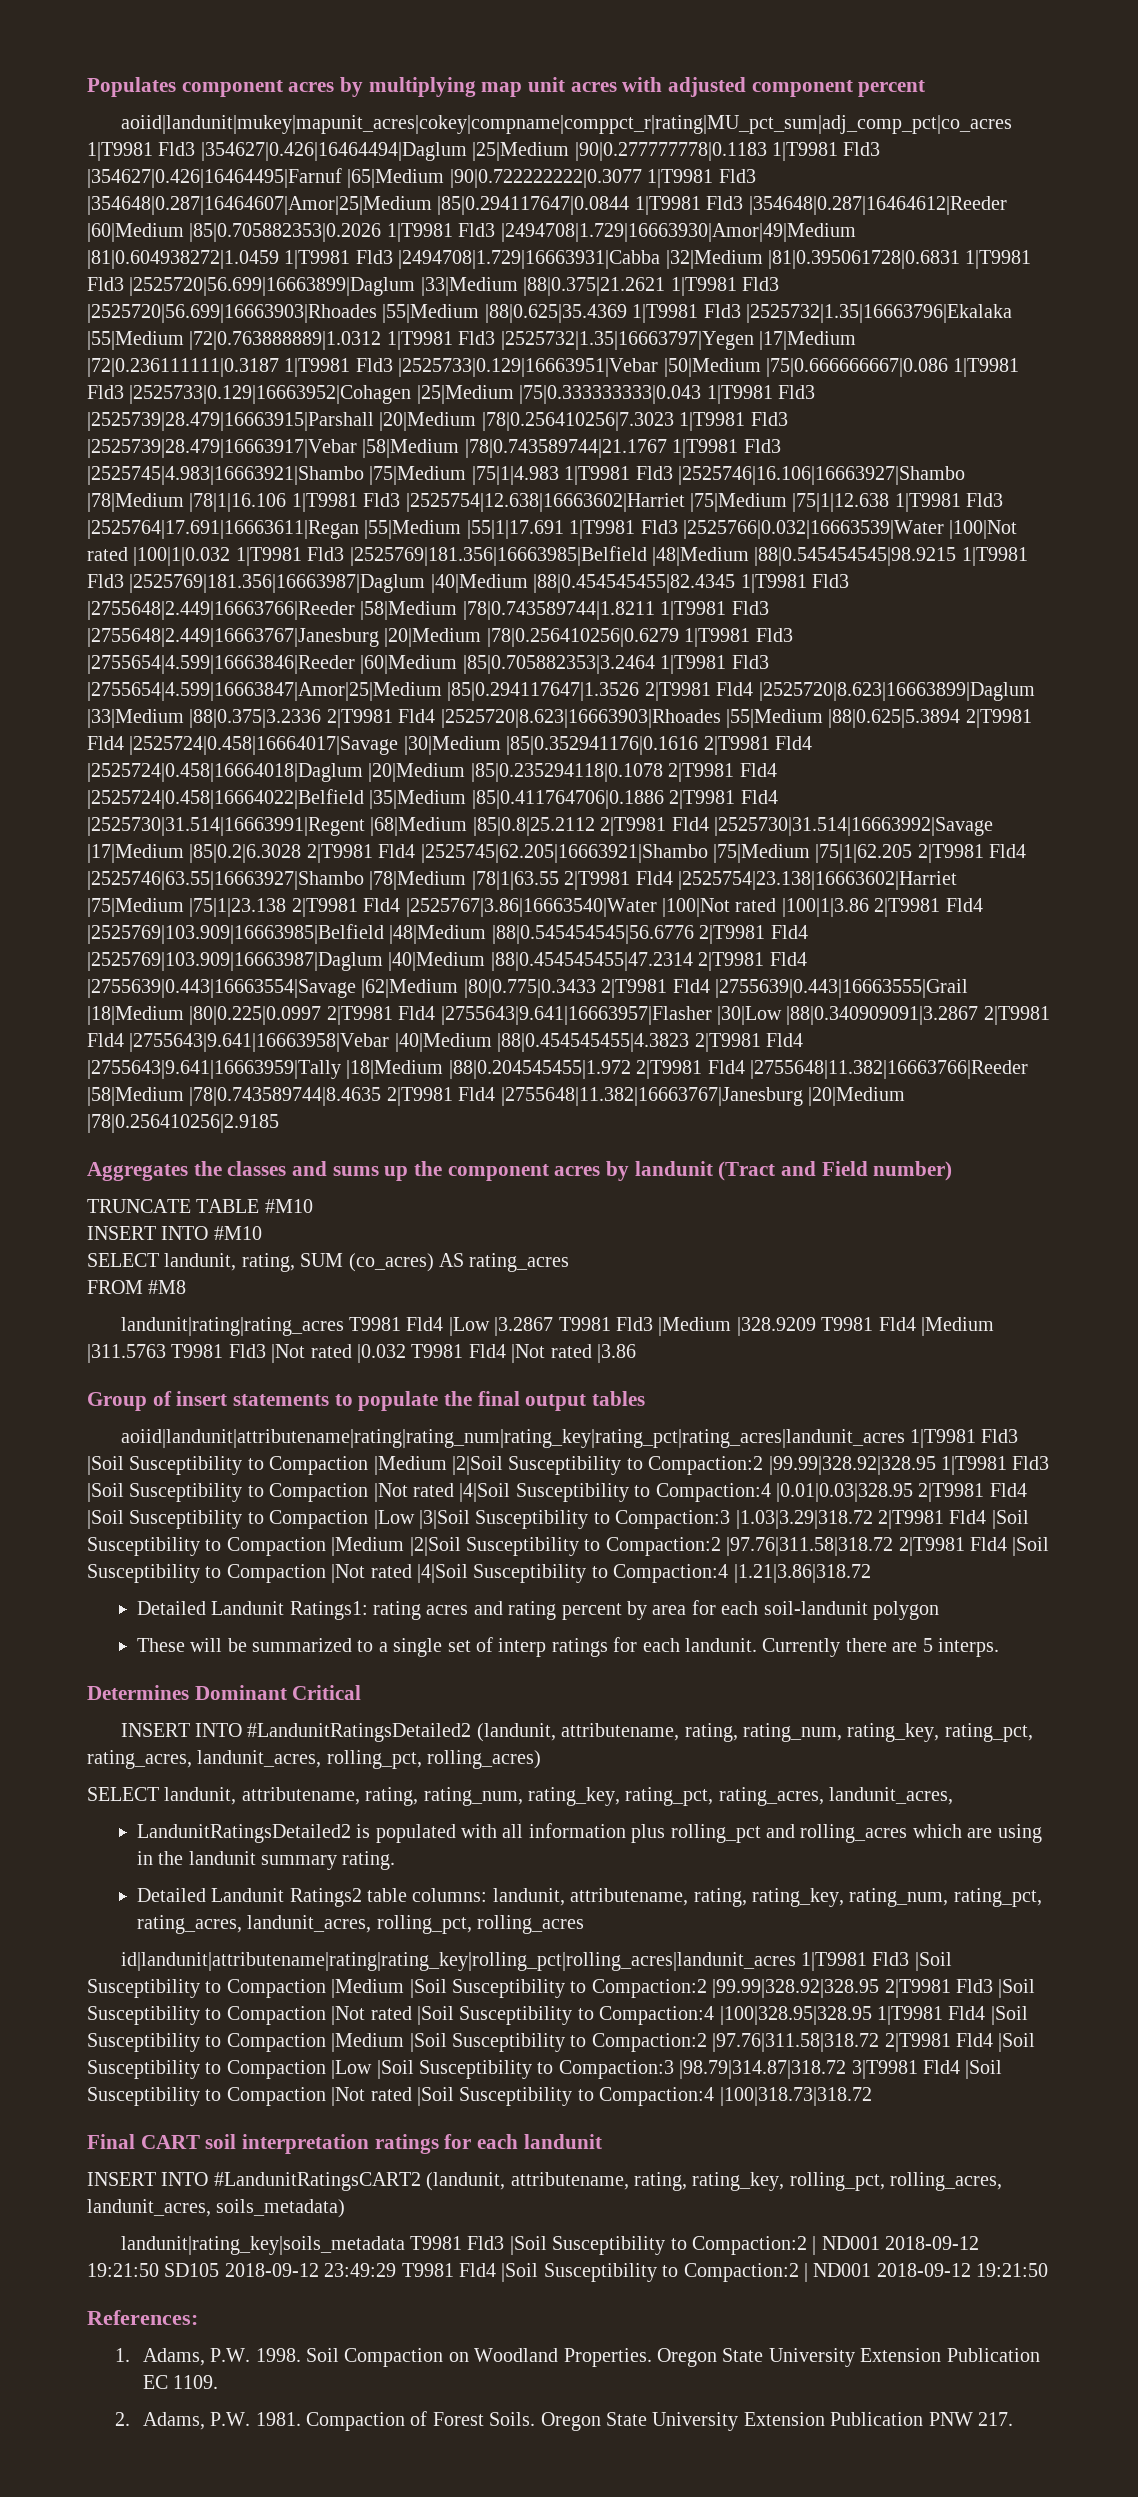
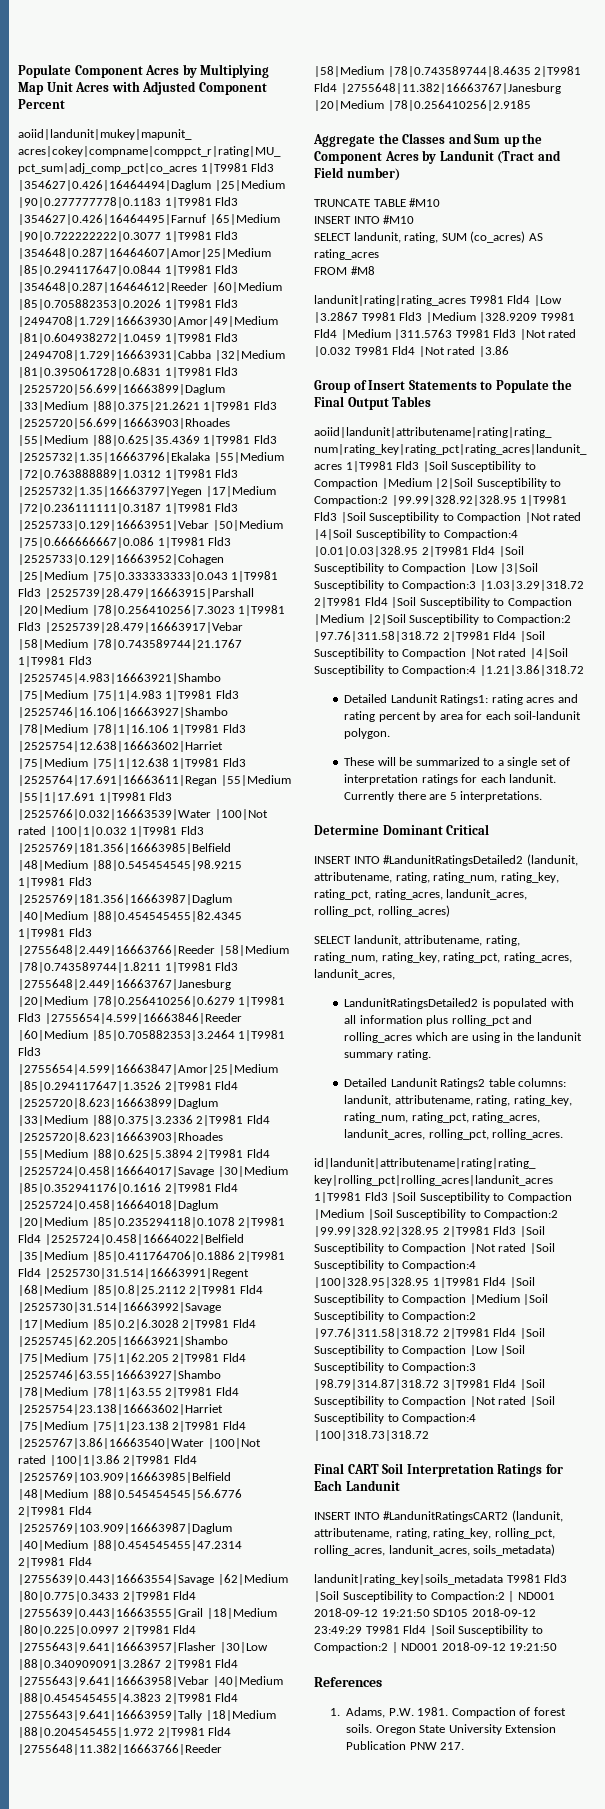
[87,77,926,97] Populates component acres by multiplying map unit acres with adjusted component percent -> [18,64,270,78] [18,81,267,95] [18,99,65,109] Populate Component Acres by Multiplying Map Unit Acres with Adjusted Component Percent
[87,1161,713,1181] Aggregates the classes and sums up the component acres by landunit -> [313,133,543,147] [314,150,494,164] Aggregate the Classes and Sum up the Component Acres by Landunit
[176,1391,646,1411] insert statements to populate the final output tables -> [368,379,573,393] [314,396,432,410] Insert Statements to Populate the Final Output Tables
[873,1601,940,1620] polygon -> [344,728,391,739] polygon.
[498,1638,547,1657] interp -> [344,774,419,785] interpretation
[938,1638,1000,1657] [87,1685,189,1700] interps. // Determines -> [460,791,543,802] [314,825,379,835] interpretations. // Determine
[477,1915,585,1934] rolling_acres -> [492,1129,564,1140] rolling_acres.
[205,2134,602,2154] soil interpretation ratings for each landunit -> [382,1463,563,1477] [314,1480,400,1491] Soil Interpretation Ratings for Each Landunit
[87,2310,198,2325] [114,2348,1040,2367] [142,2375,219,2389] [114,2412,130,2426] References: // 1. Adams, P.W. 1998. Soil Compaction on Woodland Properties. Oregon State University Extension Publication EC 1109. // 2. -> [314,1677,382,1687] [329,1708,340,1716] References // 1.
[432,2412,536,2426] Forest Soils. -> [533,1707,566,1716] [346,1724,373,1733] forest soils.

